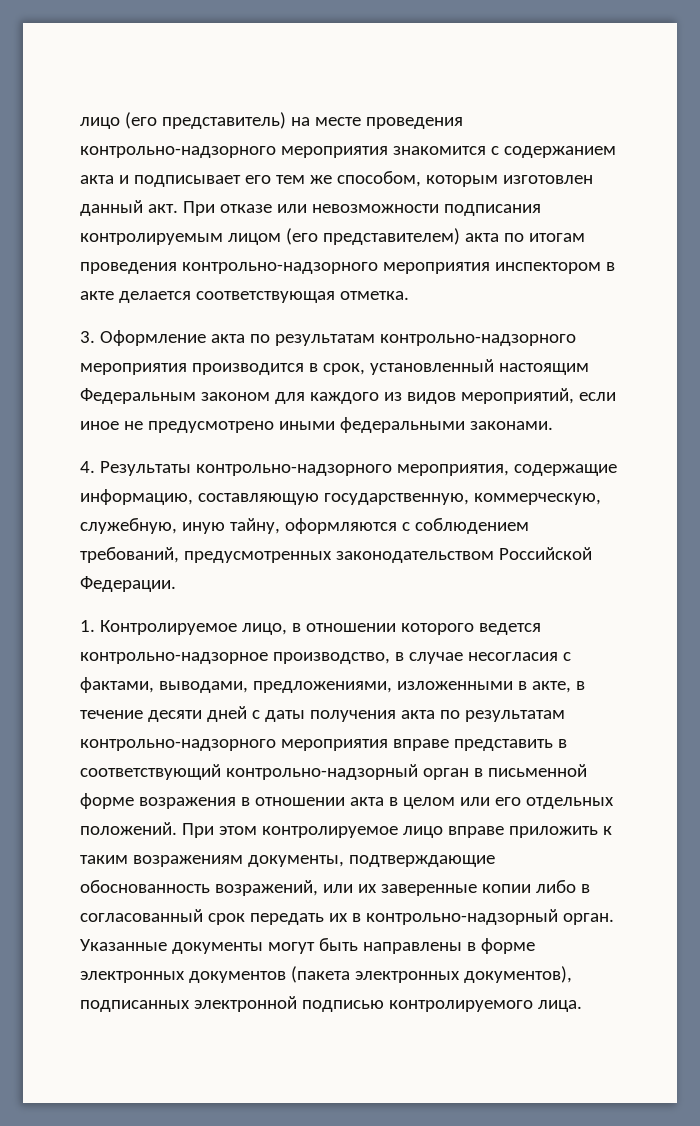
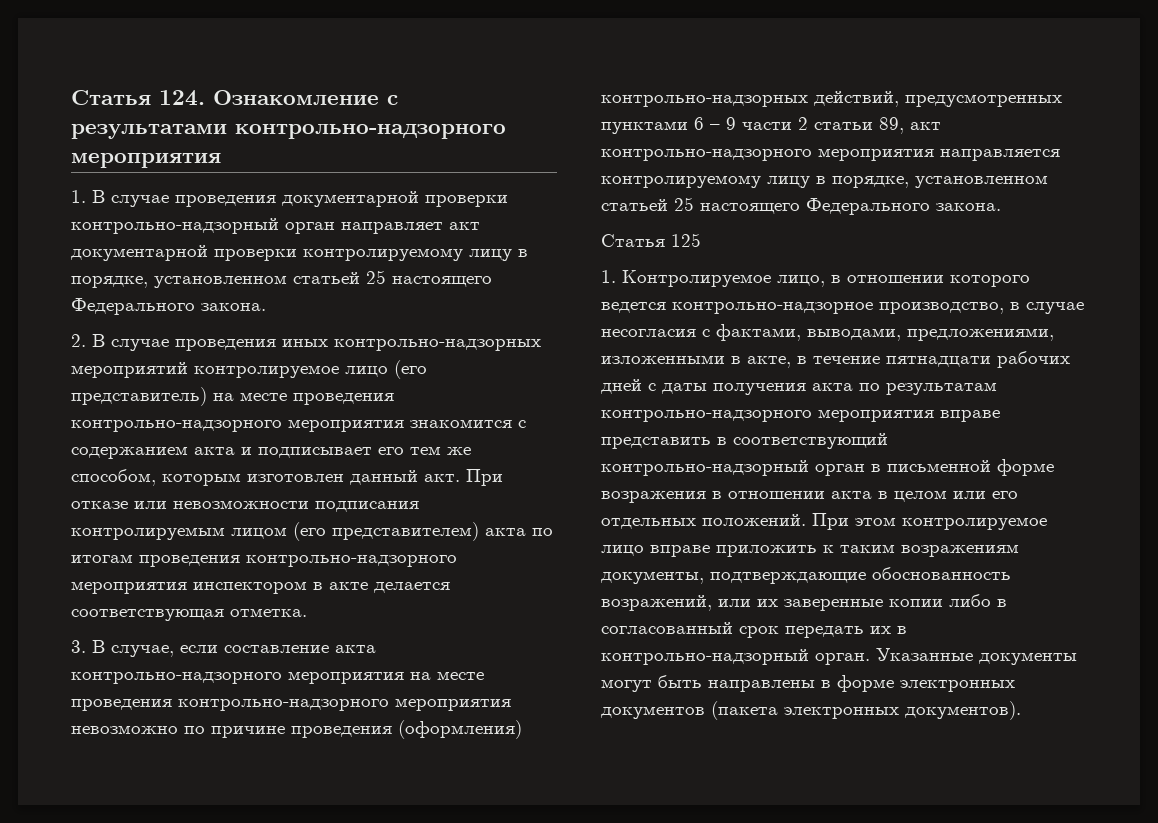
(80, 123) none -> [71,90,398,106] [71,124,506,139] [71,153,221,168] [71,190,508,207] [71,218,480,234] [71,245,528,261] [71,270,492,288] [71,298,266,315] [71,334,541,351] [71,362,339,378] Статья 124. Ознакомление с результатами контрольно-надзорного мероприятия // 1. В случае проведения документарной проверки контрольно-надзорный орган направляет акт документарной проверки контролируемому лицу в порядке, установленном статьей 25 настоящего Федерального закона. // 2. В случае проведения иных контрольно-надзорных мероприятий контролируемое
[99,330,576,346] [80,359,589,375] [80,388,616,404] [80,417,553,433] [80,461,617,476] [80,489,601,505] [80,518,529,534] [80,547,592,563] [80,576,176,592] Оформление акта по результатам контрольно-надзорного мероприятия производится в срок, установленный настоящим Федеральным законом для каждого из видов мероприятий, если иное не предусмотрено иными федеральными законами. // 4. Результаты контрольно-надзорного мероприятия, содержащие информацию, составляющую государственную, коммерческую, служебную, иную тайну, оформляются с соблюдением требований, предусмотренных законодательством Российской Федерации. -> [92,640,376,657] [71,671,484,684] [71,698,511,711] [71,720,522,739] [601,91,1062,107] [601,117,941,134] [601,148,1060,161] [601,175,1048,188] [601,197,1001,215] [601,233,701,247] В случае, если составление акта контрольно-надзорного мероприятия на месте проведения контрольно-надзорного мероприятия невозможно по причине проведения (оформления) контрольно-надзорных действий, предусмотренных пунктами 6 – 9 части 2 статьи 89, акт контрольно-надзорного мероприятия направляется контролируемому лицу в порядке, установленном статьей 25 настоящего Федерального закона. // Статья 125
[147,710,202,722] десяти -> [886,351,1070,368] пятнадцати рабочих
[463,966,572,983] [80,996,582,1012] документов), подписанных электронной подписью контролируемого лица. -> [905,701,1021,720] документов).

